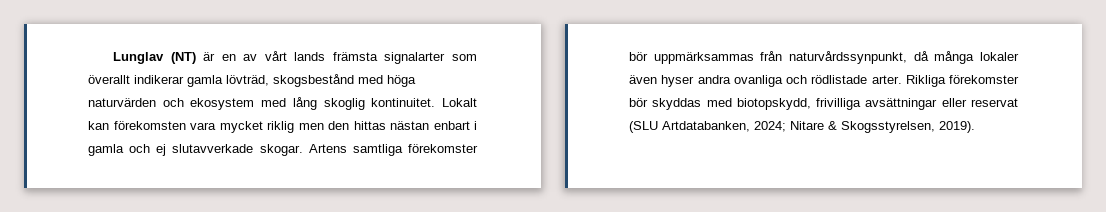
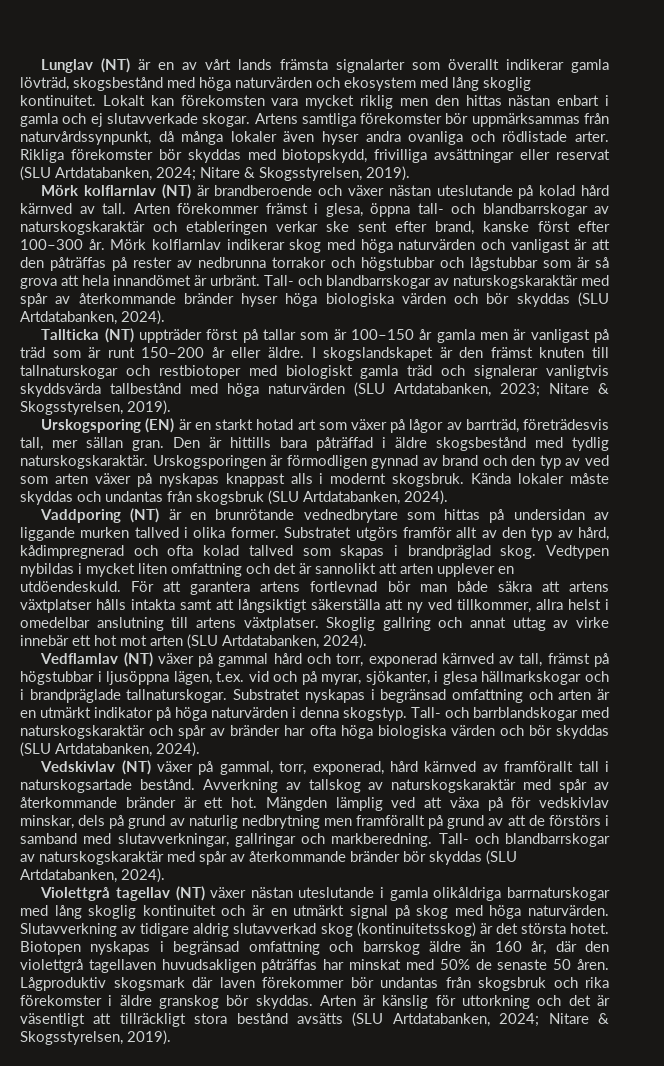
(975, 127) none -> [41,184,609,199] [20,203,609,217] [20,221,610,235] [20,239,610,253] [20,257,609,271] [20,275,609,289] [20,292,609,307] [20,310,165,325] [41,328,610,343] [20,347,609,361] [20,365,610,379] [20,382,609,397] [20,400,171,415] [41,418,610,433] [20,437,609,451] [20,455,609,469] [20,473,610,487] [20,490,448,505] [40,508,609,523] [20,527,609,541] [20,545,609,559] [20,563,514,577] [20,581,609,595] [20,599,609,613] [20,617,609,631] [20,634,367,649] [40,652,609,667] [20,671,610,685] [20,689,610,703] [20,707,609,721] [20,725,609,739] [20,742,200,757] [40,760,609,775] [20,779,610,793] [20,797,609,811] [20,815,609,829] [20,833,610,847] [20,850,517,865] [20,868,165,883] [40,886,610,901] [20,905,610,919] [20,922,610,937] [20,941,609,955] [20,959,609,973] [20,977,609,991] [20,995,610,1009] [20,1012,609,1027] [20,1030,171,1045] // Mörk kolflarnlav (NT) är brandberoende och växer nästan uteslutande på kolad hård kärnved av tall. Arten förekommer främst i glesa, öppna tall- och blandbarrskogar av naturskogskaraktär och etableringen verkar ske sent efter brand, kanske först efter 100–300 år. Mörk kolflarnlav indikerar skog med höga naturvärden och vanligast är att den påträffas på rester av nedbrunna torrakor och högstubbar och lågstubbar som är så grova att hela innandömet är urbränt. Tall- och blandbarrskogar av naturskogskaraktär med spår av återkommande bränder hyser höga biologiska värden och bör skyddas (SLU Artdatabanken, 2024). // Tallticka (NT) uppträder först på tallar som är 100–150 år gamla men är vanligast på träd som är runt 150–200 år eller äldre. I skogslandskapet är den främst knuten till tallnaturskogar och restbiotoper med biologiskt gamla träd och signalerar vanligtvis skyddsvärda tallbestånd med höga naturvärden (SLU Artdatabanken, 2023; Nitare & Skogsstyrelsen, 2019). // Urskogsporing (EN) är en starkt hotad art som växer på lågor av barrträd, företrädesvis tall, mer sällan gran. Den är hittills bara påträffad i äldre skogsbestånd med tydlig naturskogskaraktär. Urskogsporingen är förmodligen gynnad av brand och den typ av ved som arten växer på nyskapas knappast alls i modernt skogsbruk. Kända lokaler måste skyddas och undantas från skogsbruk (SLU Artdatabanken, 2024). // Vaddporing (NT) är en brunrötande vednedbrytare som hittas på undersidan av liggande murken tallved i olika former. Substratet utgörs framför allt av den typ av hård, kådimpregnerad och ofta kolad tallved som skapas i brandpräglad skog. Vedtypen nybildas i mycket liten omfattning och det är sannolikt att arten upplever en utdöendeskuld. För att garantera artens fortlevnad bör man både säkra att artens växtplatser hålls intakta samt att långsiktigt säkerställa att ny ved tillkommer, allra helst i omedelbar anslutning till artens växtplatser. Skoglig gallring och annat uttag av virke innebär ett hot mot arten (SLU Artdatabanken, 2024). // Vedflamlav (NT) växer på gammal hård och torr, exponerad kärnved av tall, främst på högstubbar i ljusöppna lägen, t.ex. vid och på myrar, sjökanter, i glesa hällmarkskogar och i brandpräglade tallnaturskogar. Substratet nyskapas i begränsad omfattning och arten är en utmärkt indikator på höga naturvärden i denna skogstyp. Tall- och barrblandskogar med naturskogskaraktär och spår av bränder har ofta höga biologiska värden och bör skyddas (SLU Artdatabanken, 2024). // Vedskivlav (NT) växer på gammal, torr, exponerad, hård kärnved av framförallt tall i naturskogsartade bestånd. Avverkning av tallskog av naturskogskaraktär med spår av återkommande bränder är ett hot. Mängden lämplig ved att växa på för vedskivlav minskar, dels på grund av naturlig nedbrytning men framförallt på grund av att de förstörs i samband med slutavverkningar, gallringar och markberedning. Tall- och blandbarrskogar av naturskogskaraktär med spår av återkommande bränder bör skyddas (SLU Artdatabanken, 2024). // Violettgrå tagellav (NT) växer nästan uteslutande i gamla olikåldriga barrnaturskogar med lång skoglig kontinuitet och är en utmärkt signal på skog med höga naturvärden. Slutavverkning av tidigare aldrig slutavverkad skog (kontinuitetsskog) är det största hotet. Biotopen nyskapas i begränsad omfattning och barrskog äldre än 160 år, där den violettgrå tagellaven huvudsakligen påträffas har minskat med 50% de senaste 50 åren. Lågproduktiv skogsmark där laven förekommer bör undantas från skogsbruk och rika förekomster i äldre granskog bör skyddas. Arten är känslig för uttorkning och det är väsentligt att tillräckligt stora bestånd avsätts (SLU Artdatabanken, 2024; Nitare & Skogsstyrelsen, 2019).

